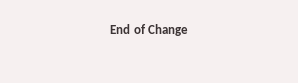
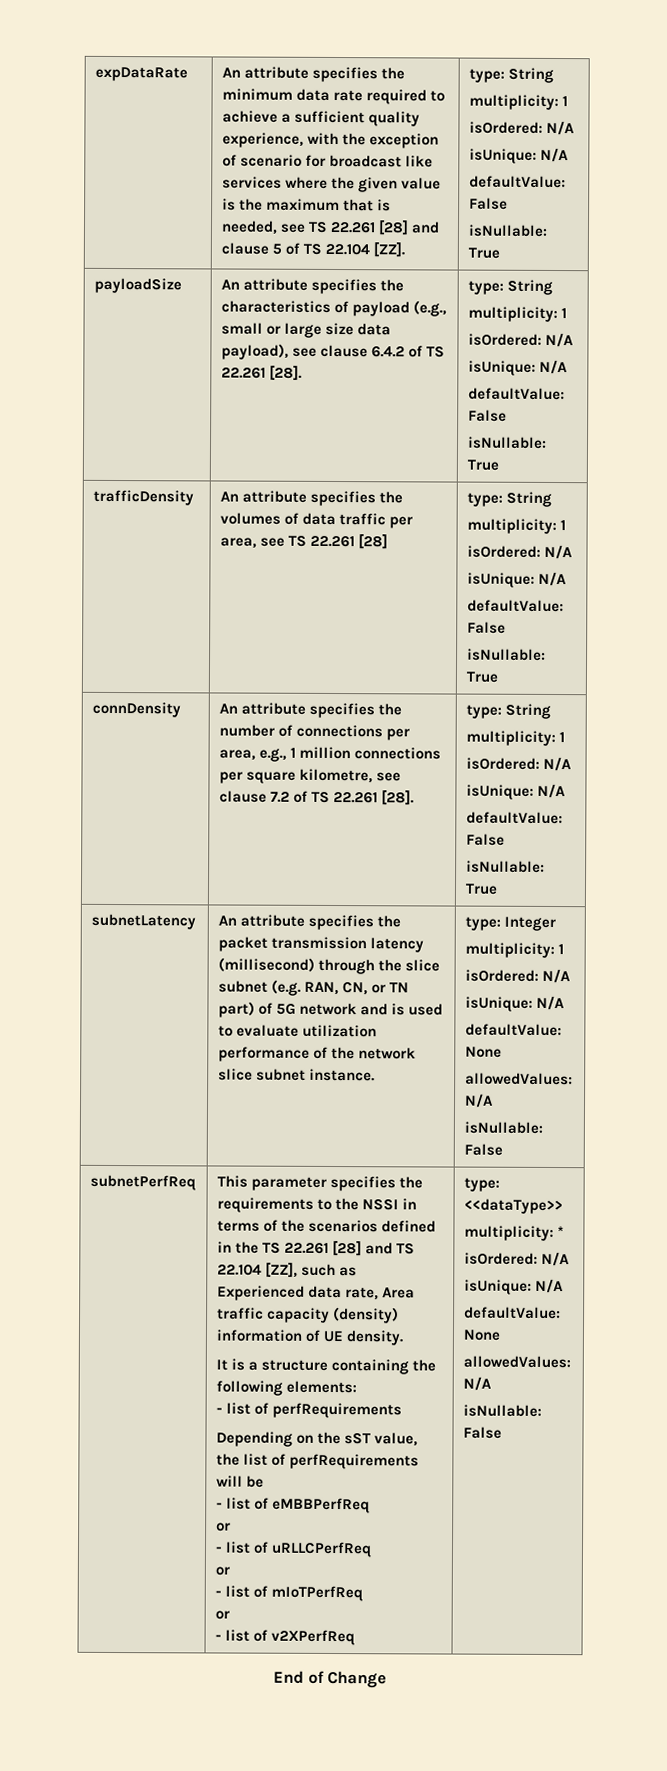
(110, 29) none -> [94,66,188,82] [221,66,405,83] [221,88,445,105] [221,110,420,127] [221,132,439,149] [221,154,433,168] [221,176,441,193] [221,198,391,212] [220,220,441,236] [220,242,406,258] [468,67,554,83] [468,94,568,111] [468,120,575,136] [468,147,569,164] [468,175,566,189] [468,197,508,210] [467,224,547,237] [467,247,500,259] [93,277,182,294] [220,278,404,295] [220,300,447,317] [220,322,391,338] [220,343,446,360] [220,365,302,381] [467,279,553,295] [467,306,567,323] [467,332,574,348] [467,359,568,376] [467,387,565,401] [467,409,507,422] [466,436,547,449] [466,459,499,471] [92,489,194,506] [219,490,403,507] [219,512,413,529] [219,534,388,550] [466,491,552,507] [466,518,566,535] [466,544,573,560] [466,571,567,588] [466,599,564,613] [466,621,506,634] [466,648,546,661] [465,671,498,683] [91,701,181,718] [218,702,402,719] [218,724,410,741] [218,746,441,762] [218,768,401,784] [218,790,415,806] [465,703,551,719] [465,730,565,747] [465,756,572,772] [465,783,566,800] [465,811,563,825] [465,833,505,846] [465,860,545,873] [464,883,498,895] [90,913,196,930] [217,914,401,931] [217,936,424,953] [217,957,440,975] [217,979,410,996] [217,1001,444,1018] [217,1024,377,1038] [217,1046,416,1062] [217,1068,375,1082] [464,916,556,932] [464,942,564,959] [464,968,571,984] [464,995,565,1012] [464,1023,562,1037] [464,1046,502,1058] [464,1072,573,1086] [463,1093,494,1108] [463,1121,543,1134] [463,1143,503,1156] [89,1174,196,1191] [216,1175,423,1192] [216,1197,417,1213] [216,1219,436,1233] [216,1240,416,1257] [216,1262,357,1278] [216,1285,415,1301] [216,1306,399,1324] [215,1329,403,1346] [215,1358,437,1375] [215,1380,357,1396] [215,1402,402,1419] [215,1431,418,1447] [215,1453,419,1470] [215,1475,264,1488] [215,1497,370,1514] [215,1522,231,1532] [214,1541,372,1558] [214,1566,230,1576] [214,1585,363,1602] [214,1610,230,1620] [214,1629,355,1646] [463,1177,500,1192] [463,1198,563,1215] [463,1225,564,1242] [463,1251,570,1267] [463,1278,564,1295] [463,1306,561,1320] [462,1329,500,1341] [462,1355,571,1369] [462,1376,492,1391] [462,1404,542,1417] [462,1426,502,1439] expDataRate | An attribute specifies the minimum data rate required to achieve a sufficient quality experience, with the exception of scenario for broadcast like services where the given value is the maximum that is needed, see TS 22.261 [28] and clause 5 of TS 22.104 [ZZ]. | type: String // multiplicity: 1 // isOrdered: N/A // isUnique: N/A // defaultValue: False // isNullable: True // payloadSize | An attribute specifies the characteristics of payload (e.g., small or large size data payload), see clause 6.4.2 of TS 22.261 [28]. | type: String // multiplicity: 1 // isOrdered: N/A // isUnique: N/A // defaultValue: False // isNullable: True // trafficDensity | An attribute specifies the volumes of data traffic per area, see TS 22.261 [28] | type: String // multiplicity: 1 // isOrdered: N/A // isUnique: N/A // defaultValue: False // isNullable: True // connDensity | An attribute specifies the number of connections per area, e.g., 1 million connections per square kilometre, see clause 7.2 of TS 22.261 [28]. | type: String // multiplicity: 1 // isOrdered: N/A // isUnique: N/A // defaultValue: False // isNullable: True // subnetLatency | An attribute specifies the packet transmission latency (millisecond) through the slice subnet (e.g. RAN, CN, or TN part) of 5G network and is used to evaluate utilization performance of the network slice subnet instance. | type: Integer // multiplicity: 1 // isOrdered: N/A // isUnique: N/A // defaultValue: None // allowedValues: N/A // isNullable: False // subnetPerfReq | This parameter specifies the requirements to the NSSI in terms of the scenarios defined in the TS 22.261 [28] and TS 22.104 [ZZ], such as Experienced data rate, Area traffic capacity (density) information of UE density. // It is a structure containing the following elements: // - list of perfRequirements // Depending on the sST value, the list of perfRequirements will be // - list of eMBBPerfReq // or // - list of uRLLCPerfReq // or // - list of mIoTPerfReq // or // - list of v2XPerfReq | type: <<dataType>> // multiplicity: * // isOrdered: N/A // isUnique: N/A // defaultValue: None // allowedValues: N/A // isNullable: False //

